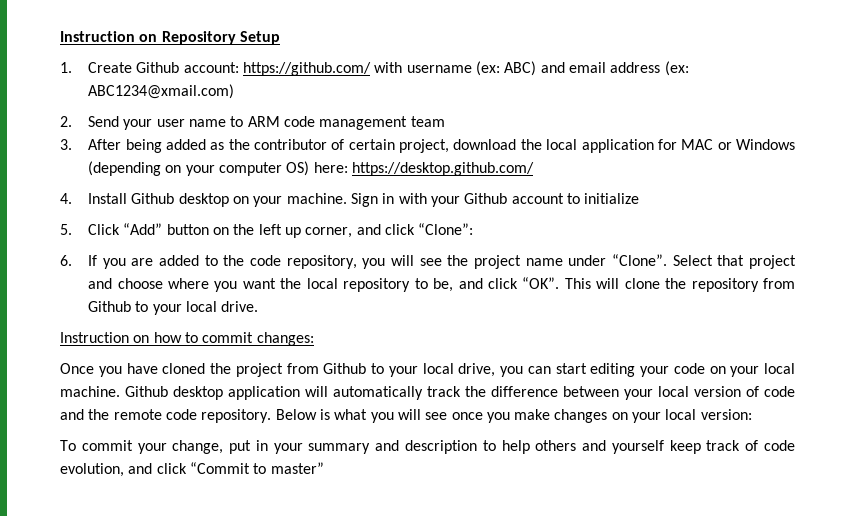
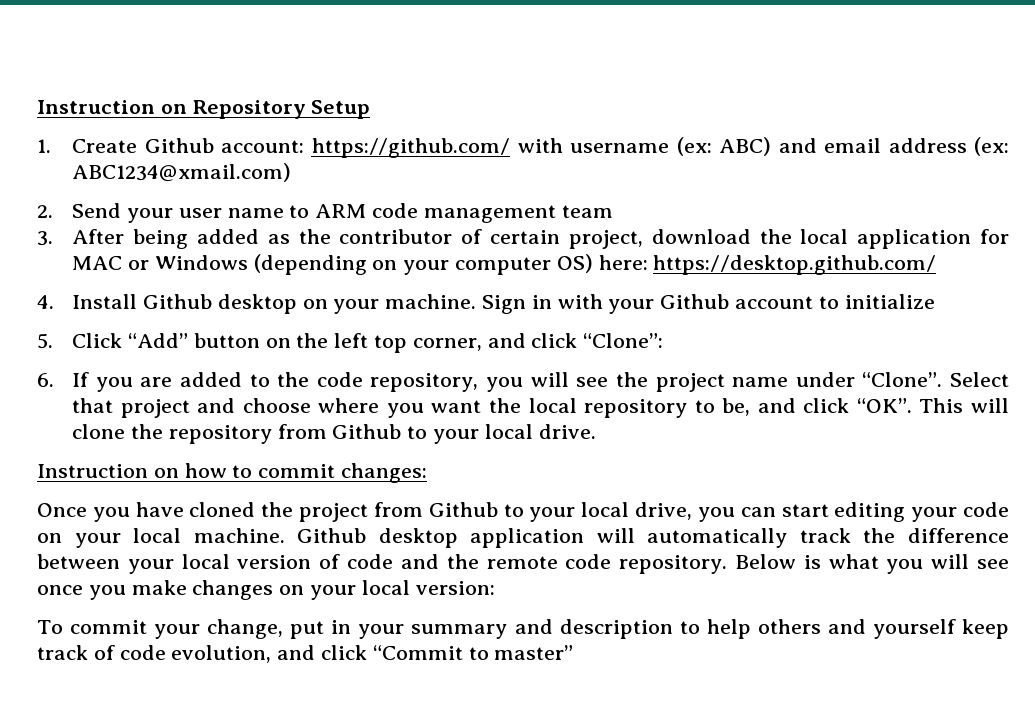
[285,227,302,238] up -> [373,335,407,353] top

